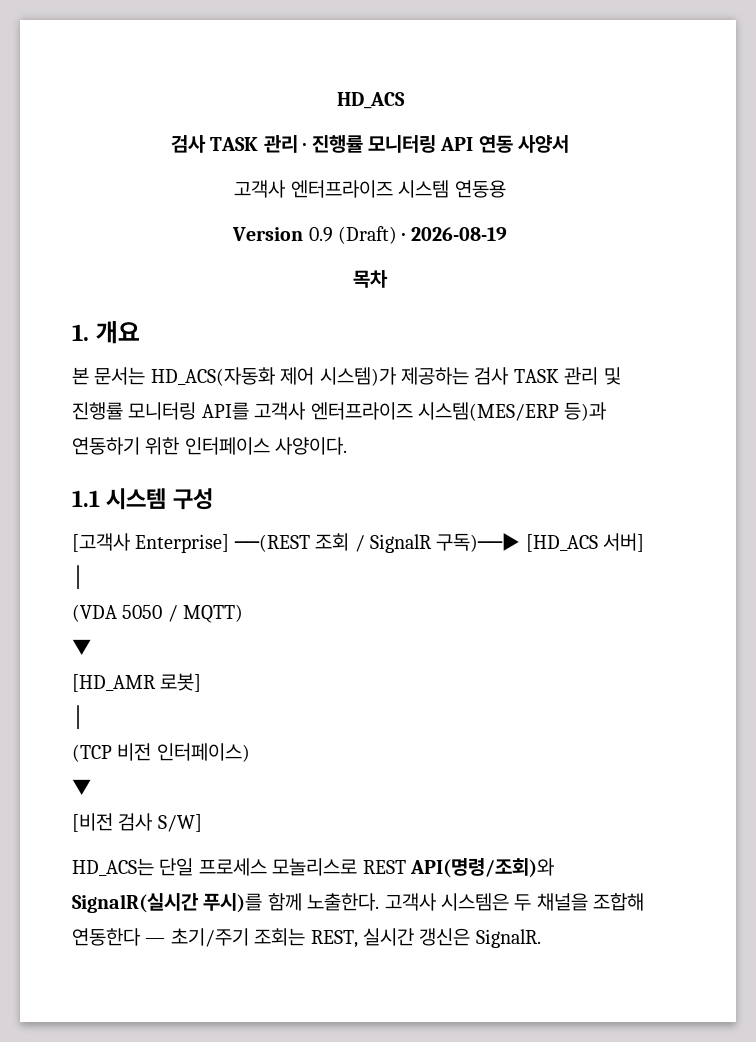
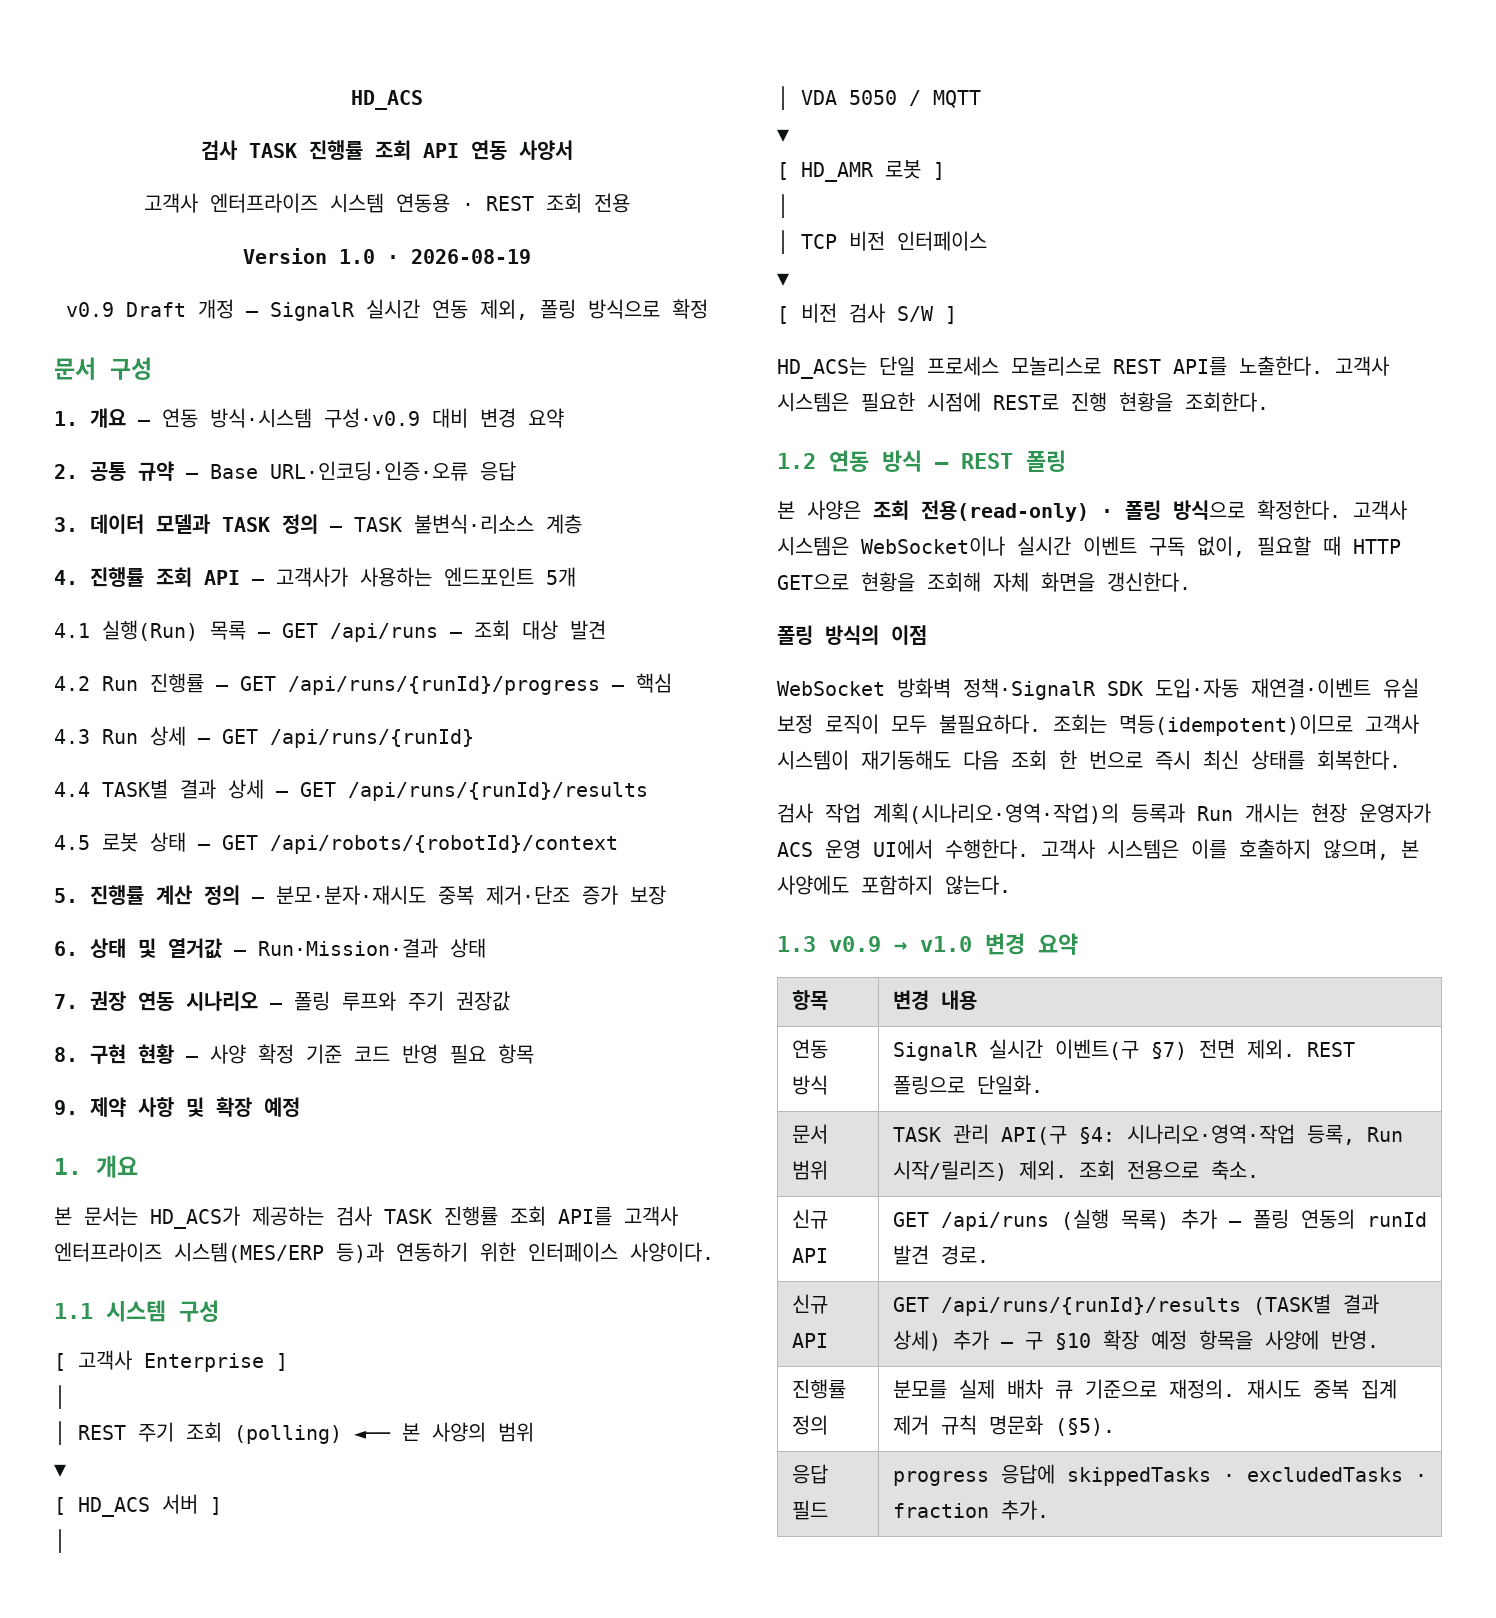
[263,135,436,153] 관리 · 진행률 모니터링 -> [308,140,411,160] 진행률 조회
(506, 189) none -> [461,193,630,213] · REST 조회 전용
[308,226,397,244] 0.9 (Draft) -> [338,249,375,264] 1.0
[353,270,388,288] [72,321,140,344] [72,367,621,386] [72,402,197,420] 목차 // 1. 개요 // 본 문서는 HD_ACS(자동화 제어 시스템)가 제공하는 검사 TASK 관리 및 진행률 모니터링 -> [65,299,708,321] [54,357,152,380] [54,408,564,428] [54,461,516,481] [54,514,582,534] [54,567,576,587] [54,620,606,642] [54,673,672,695] [54,726,474,748] [54,779,648,801] [54,832,618,854] [54,885,666,905] [54,938,486,959] [54,991,510,1011] [54,1044,534,1064] [54,1097,300,1117] [54,1155,138,1178] [54,1206,546,1229] v0.9 Draft 개정 — SignalR 실시간 연동 제외, 폴링 방식으로 확정 // 문서 구성 // 1. 개요 — 연동 방식·시스템 구성·v0.9 대비 변경 요약 // 2. 공통 규약 — Base URL·인코딩·인증·오류 응답 // 3. 데이터 모델과 TASK 정의 — TASK 불변식·리소스 계층 // 4. 진행률 조회 API — 고객사가 사용하는 엔드포인트 5개 // 4.1 실행(Run) 목록 — GET /api/runs — 조회 대상 발견 // 4.2 Run 진행률 — GET /api/runs/{runId}/progress — 핵심 // 4.3 Run 상세 — GET /api/runs/{runId} // 4.4 TASK별 결과 상세 — GET /api/runs/{runId}/results // 4.5 로봇 상태 — GET /api/robots/{robotId}/context // 5. 진행률 계산 정의 — 분모·분자·재시도 중복 제거·단조 증가 보장 // 6. 상태 및 열거값 — Run·Mission·결과 상태 // 7. 권장 연동 시나리오 — 폴링 루프와 주기 권장값 // 8. 구현 현황 — 사양 확정 기준 코드 반영 필요 항목 // 9. 제약 사항 및 확장 예정 // 1. 개요 // 본 문서는 HD_ACS가 제공하는 검사 TASK 진행률 조회
[72,533,645,553] [72,565,84,589] [72,604,244,623] [72,639,91,655] [72,673,202,692] [72,705,84,729] [72,743,250,762] [72,779,91,795] [72,813,202,832] [고객사 Enterprise] ──(REST 조회 / SignalR 구독)──► [HD_ACS 서버] // │ // (VDA 5050 / MQTT) // ▼ // [HD_AMR 로봇] // │ // (TCP 비전 인터페이스) // ▼ // [비전 검사 S/W] -> [54,1350,288,1372] [54,1385,66,1409] [54,1421,534,1445] [54,1464,66,1477] [54,1494,222,1517] [54,1529,66,1553] [777,86,981,110] [777,129,789,142] [777,160,945,182] [777,194,789,218] [777,230,987,254] [777,273,789,286] [777,303,957,324] [ 고객사 Enterprise ] // │ // │ REST 주기 조회 (polling) ◄── 본 사양의 범위 // ▼ // [ HD_ACS 서버 ] // │ // │ VDA 5050 / MQTT // ▼ // [ HD_AMR 로봇 ] // │ // │ TCP 비전 인터페이스 // ▼ // [ 비전 검사 S/W ]
[410,858,554,878] [72,893,645,913] [72,928,541,948] API(명령/조회)와 SignalR(실시간 푸시)를 함께 노출한다. 고객사 시스템은 두 채널을 조합해 연동한다 — 초기/주기 조회는 REST, 실시간 갱신은 SignalR. -> [1173,356,1389,376] [777,392,1269,412] [777,450,1066,472] [777,500,1407,522] [777,536,1401,557] [777,572,1191,592] [777,625,927,645] [777,678,1419,700] [777,714,1419,736] [777,750,1401,770] [777,803,1431,824] [777,839,1419,860] [777,875,1011,895] [777,933,1078,955] [791,990,828,1010] [892,990,977,1010] [791,1039,828,1059] [791,1075,828,1095] [892,1039,1355,1061] [892,1075,1043,1095] [791,1124,828,1144] [791,1160,828,1180] [892,1124,1403,1145] [892,1160,1259,1181] [791,1209,828,1229] [791,1248,828,1263] [892,1209,1427,1231] [892,1245,989,1265] [791,1294,828,1314] [791,1333,828,1348] [892,1294,1379,1316] [892,1330,1379,1351] [791,1379,846,1399] [791,1415,828,1435] [892,1379,1397,1399] [892,1415,1115,1436] [791,1464,828,1484] [791,1500,828,1520] [892,1464,1427,1486] [892,1500,1049,1520] API를 노출한다. 고객사 시스템은 필요한 시점에 REST로 진행 현황을 조회한다. // 1.2 연동 방식 — REST 폴링 // 본 사양은 조회 전용(read-only) · 폴링 방식으로 확정한다. 고객사 시스템은 WebSocket이나 실시간 이벤트 구독 없이, 필요할 때 HTTP GET으로 현황을 조회해 자체 화면을 갱신한다. // 폴링 방식의 이점 // WebSocket 방화벽 정책·SignalR SDK 도입·자동 재연결·이벤트 유실 보정 로직이 모두 불필요하다. 조회는 멱등(idempotent)이므로 고객사 시스템이 재기동해도 다음 조회 한 번으로 즉시 최신 상태를 회복한다. // 검사 작업 계획(시나리오·영역·작업)의 등록과 Run 개시는 현장 운영자가 ACS 운영 UI에서 수행한다. 고객사 시스템은 이를 호출하지 않으며, 본 사양에도 포함하지 않는다. // 1.3 v0.9 → v1.0 변경 요약 // 항목 | 변경 내용 // 연동 방식 | SignalR 실시간 이벤트(구 §7) 전면 제외. REST 폴링으로 단일화. // 문서 범위 | TASK 관리 API(구 §4: 시나리오·영역·작업 등록, Run 시작/릴리즈) 제외. 조회 전용으로 축소. // 신규 API | GET /api/runs (실행 목록) 추가 — 폴링 연동의 runId 발견 경로. // 신규 API | GET /api/runs/{runId}/results (TASK별 결과 상세) 추가 — 구 §10 확장 예정 항목을 사양에 반영. // 진행률 정의 | 분모를 실제 배차 큐 기준으로 재정의. 재시도 중복 집계 제거 규칙 명문화 (§5). // 응답 필드 | progress 응답에 skippedTasks · excludedTasks · fraction 추가.

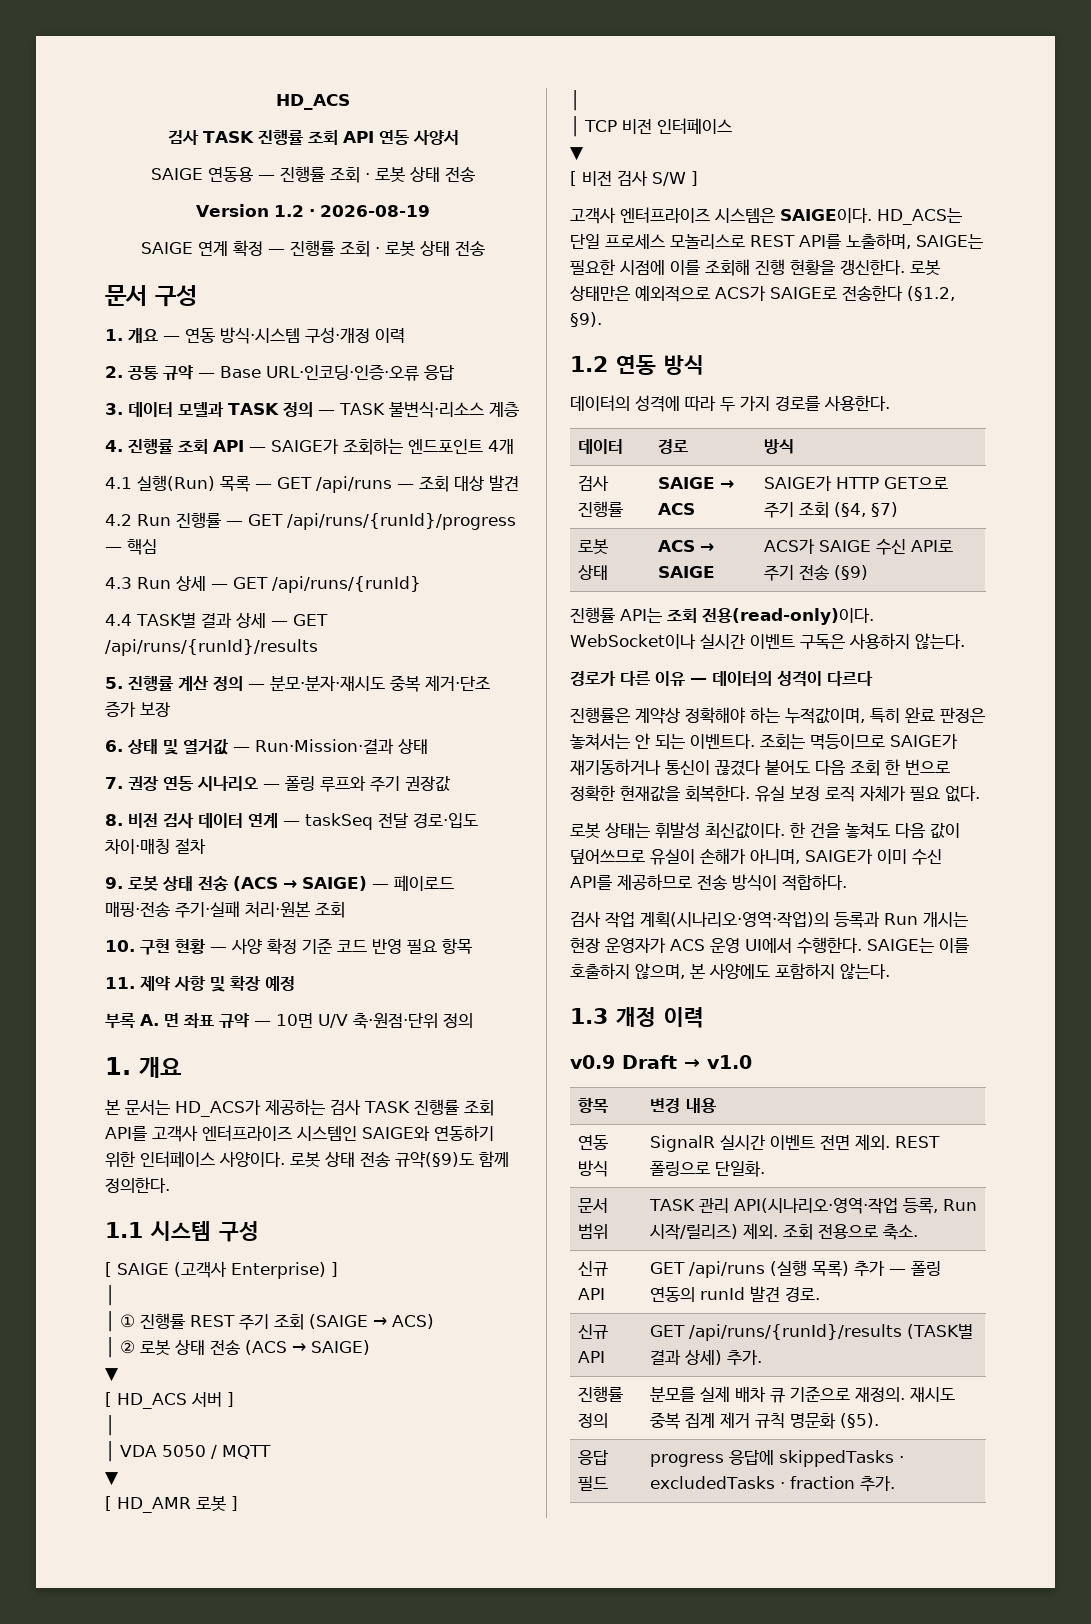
[143,193,630,213] 고객사 엔터프라이즈 시스템 연동용 · REST 조회 전용 -> [151,166,475,183] SAIGE 연동용 — 진행률 조회 · 로봇 상태 전송
[338,249,375,264] 1.0 -> [273,205,304,217] 1.2
[65,299,708,321] v0.9 Draft 개정 — SignalR 실시간 연동 제외, 폴링 방식으로 확정 -> [141,240,485,257] SAIGE 연계 확정 — 진행률 조회 · 로봇 상태 전송
[324,408,564,428] 구성·v0.9 대비 변경 요약 -> [305,327,405,343] 구성·개정 이력
[276,567,576,587] 고객사가 사용하는 엔드포인트 5개 -> [271,438,514,455] SAIGE가 조회하는 엔드포인트 4개
[54,832,618,854] // 4.5 로봇 상태 — GET /api/robots/{robotId}/context -> (318, 647) none
(78, 1054) none -> [128,813,478,830] [105,838,206,854] [105,875,454,891] [105,901,345,918] [105,940,135,952] 비전 검사 데이터 연계 — taskSeq 전달 경로·입도 차이·매칭 절차 // 9. 로봇 상태 전송 (ACS → SAIGE) — 페이로드 매핑·전송 주기·실패 처리·원본 조회 // 10.
[54,1100,78,1115] 9. -> [105,977,135,989] 11.
(300, 1107) none -> [105,1013,473,1029] // 부록 A. 면 좌표 규약 — 10면 U/V 축·원점·단위 정의
[174,1242,384,1263] 시스템(MES/ERP 등)과 -> [297,1126,430,1141] 시스템인 SAIGE와
(714, 1252) none -> [290,1151,509,1168] [105,1177,170,1193] 로봇 상태 전송 규약(§9)도 함께 정의한다.
[78,1350,288,1372] [54,1385,66,1409] [54,1421,66,1445] 고객사 Enterprise ] // │ // │ -> [117,1261,338,1279] [105,1285,115,1306] [105,1311,185,1332] SAIGE (고객사 Enterprise) ] // │ // │ ① 진행률
[234,1422,534,1444] (polling) ◄── 본 사양의 범위 -> [309,1314,434,1329] [105,1337,370,1358] (SAIGE → ACS) // │ ② 로봇 상태 전송 (ACS → SAIGE)
(957, 315) none -> [570,207,872,224] 고객사 엔터프라이즈 시스템은 SAIGE이다.
[1239,356,1389,376] [777,392,1269,412] [777,450,1066,472] [777,500,1407,522] [777,536,1401,557] [777,572,1191,592] [777,625,927,645] [777,678,1419,700] [777,714,1419,736] [777,750,1401,770] 노출한다. 고객사 시스템은 필요한 시점에 REST로 진행 현황을 조회한다. // 1.2 연동 방식 — REST 폴링 // 본 사양은 조회 전용(read-only) · 폴링 방식으로 확정한다. 고객사 시스템은 WebSocket이나 실시간 이벤트 구독 없이, 필요할 때 HTTP GET으로 현황을 조회해 자체 화면을 갱신한다. // 폴링 방식의 이점 // WebSocket 방화벽 정책·SignalR SDK 도입·자동 재연결·이벤트 유실 보정 로직이 모두 불필요하다. 조회는 멱등(idempotent)이므로 고객사 시스템이 재기동해도 다음 조회 한 번으로 즉시 최신 상태를 회복한다. -> [846,233,983,249] [570,259,940,276] [570,285,955,302] [570,312,602,327] [570,355,704,375] [570,395,890,412] [578,439,624,454] [658,439,689,454] [764,439,795,454] [578,475,610,491] [578,501,624,517] [658,477,735,489] [658,503,696,515] [764,476,949,491] [764,502,899,518] [578,539,609,554] [578,565,609,580] [658,540,715,552] [658,566,716,578] [764,539,954,555] [764,565,869,581] [570,607,874,625] [570,633,965,649] [570,670,873,687] [570,707,985,724] [570,733,958,750] [570,759,950,776] [570,785,980,802] [570,822,960,839] [570,848,942,865] [570,874,847,891] 노출하며, SAIGE는 필요한 시점에 이를 조회해 진행 현황을 갱신한다. 로봇 상태만은 예외적으로 ACS가 SAIGE로 전송한다 (§1.2, §9). // 1.2 연동 방식 // 데이터의 성격에 따라 두 가지 경로를 사용한다. // 데이터 | 경로 | 방식 // 검사 진행률 | SAIGE → ACS | SAIGE가 HTTP GET으로 주기 조회 (§4, §7) // 로봇 상태 | ACS → SAIGE | ACS가 SAIGE 수신 API로 주기 전송 (§9) // 진행률 API는 조회 전용(read-only)이다. WebSocket이나 실시간 이벤트 구독은 사용하지 않는다. // 경로가 다른 이유 — 데이터의 성격이 다르다 // 진행률은 계약상 정확해야 하는 누적값이며, 특히 완료 판정은 놓쳐서는 안 되는 이벤트다. 조회는 멱등이므로 SAIGE가 재기동하거나 통신이 끊겼다 붙어도 다음 조회 한 번으로 정확한 현재값을 회복한다. 유실 보정 로직 자체가 필요 없다. // 로봇 상태는 휘발성 최신값이다. 한 건을 놓쳐도 다음 값이 덮어쓰므로 유실이 손해가 아니며, SAIGE가 이미 수신 API를 제공하므로 전송 방식이 적합하다.
[1041,839,1179,859] 고객사 시스템은 -> [867,938,934,953] SAIGE는
[829,936,881,952] v0.9 -> [616,1007,704,1028] [570,1055,677,1069] 개정 이력 // v0.9 Draft
[985,933,1078,955] 변경 요약 -> (752, 1062) none
[1054,1039,1187,1060] 이벤트(구 §7) -> [770,1135,816,1150] 이벤트
[1000,1124,1295,1145] API(구 §4: 시나리오·영역·작업 -> [734,1198,899,1214] API(시나리오·영역·작업
[952,1330,1379,1350] 추가 — 구 §10 확장 예정 항목을 사양에 반영. -> [727,1350,763,1366] 추가.

